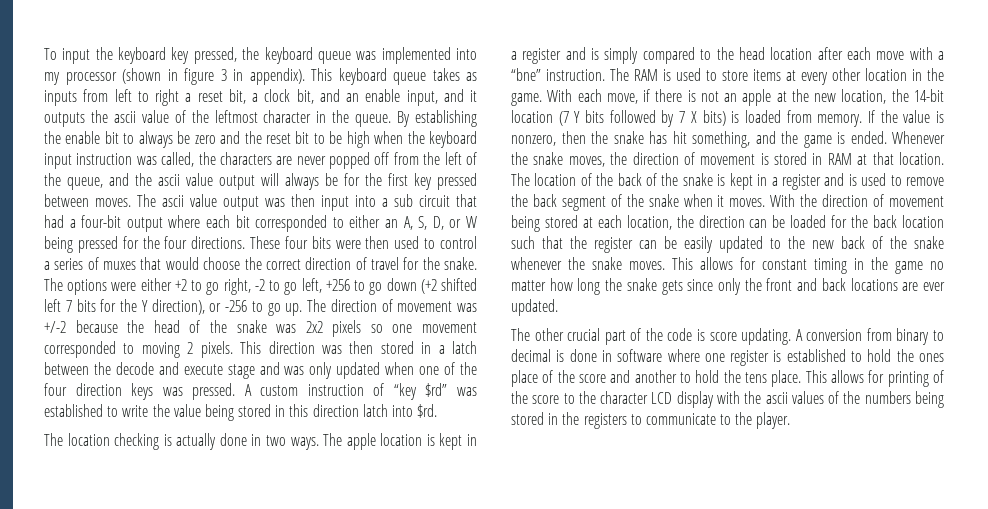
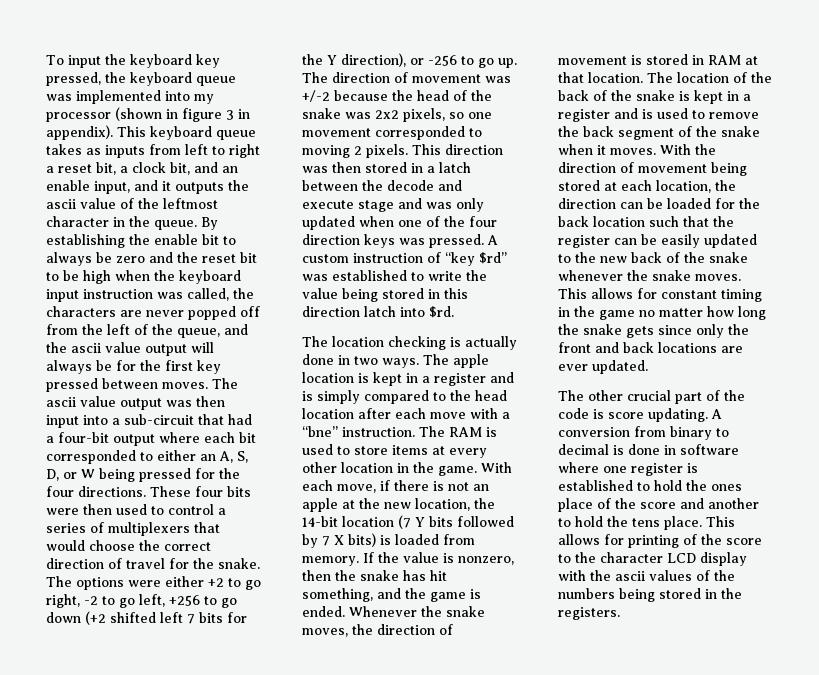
[394,194,450,207] sub circuit -> [124,414,194,425] sub-circuit
[103,261,137,270] muxes -> [108,522,190,536] multiplexers
[332,320,362,337] pixels -> [403,108,445,122] pixels,
[583,412,791,429] registers to communicate to the player. -> [558,607,620,620] registers.

